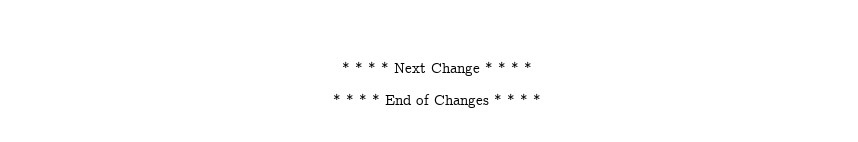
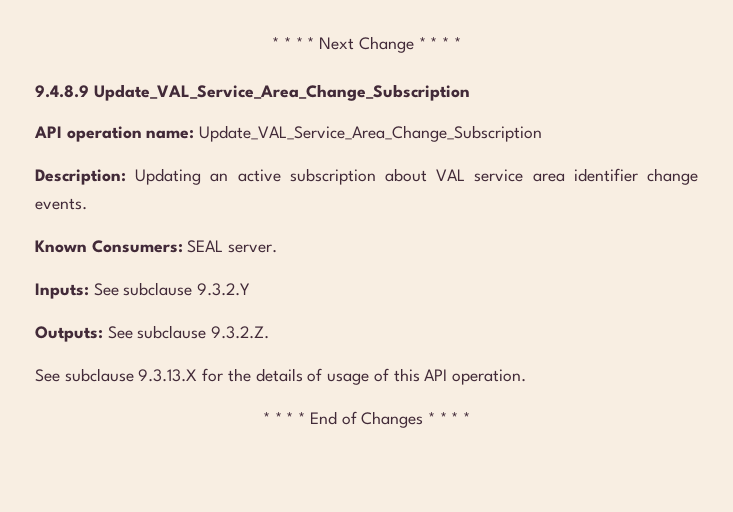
(532, 67) none -> [35,84,470,101] [34,125,543,142] [35,168,698,185] [35,198,87,210] [35,240,278,253] [35,282,251,299] [35,325,270,342] [35,368,526,385] // 9.4.8.9 Update_VAL_Service_Area_Change_Subscription // API operation name: Update_VAL_Service_Area_Change_Subscription // Description: Updating an active subscription about VAL service area identifier change events. // Known Consumers: SEAL server. // Inputs: See subclause 9.3.2.Y // Outputs: See subclause 9.3.2.Z. // See subclause 9.3.13.X for the details of usage of this API operation.

